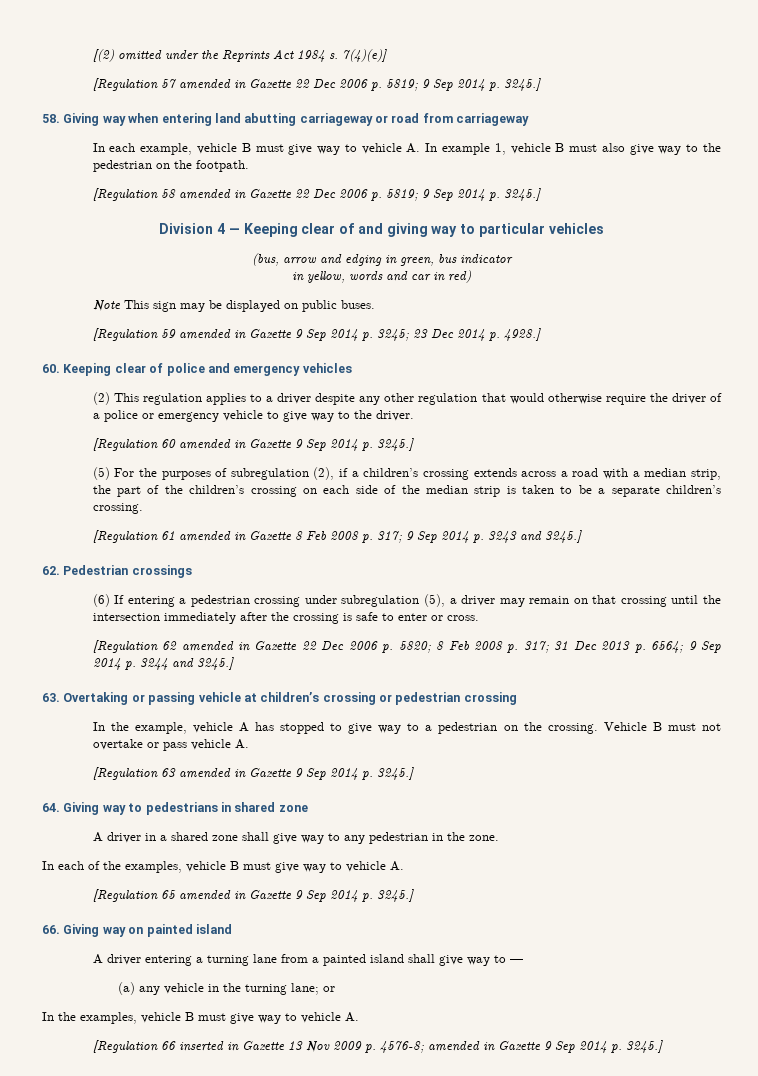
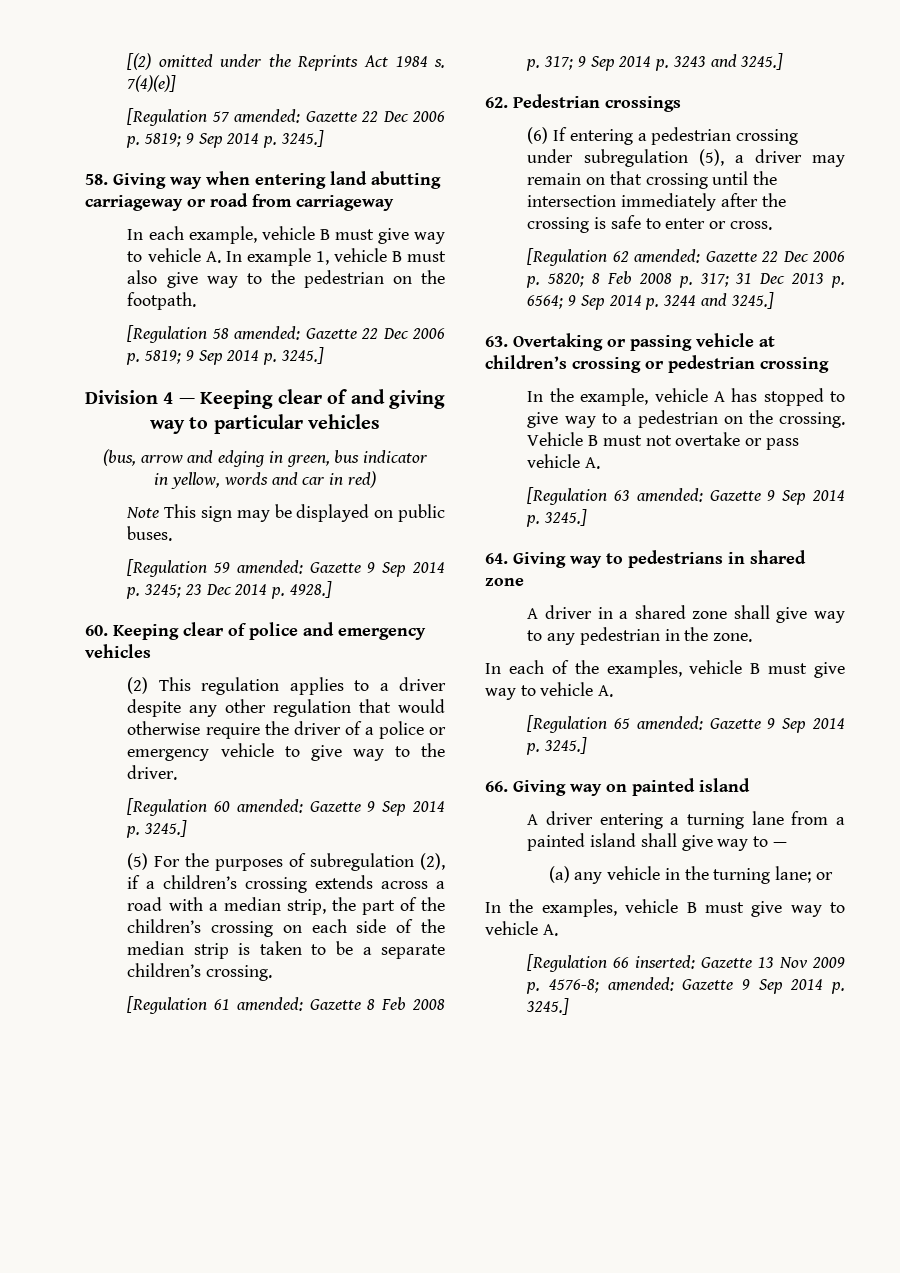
[178,79,246,89] amended in -> [234,109,301,123] amended:
[178,189,246,199] amended in -> [234,326,301,340] amended:
[178,329,246,339] amended in -> [236,560,303,574] amended:
[178,439,246,449] amended in -> [236,799,303,813] amended:
[178,531,246,541] amended in -> [236,997,303,1011] amended:
[181,641,250,651] amended in -> [634,249,701,263] amended:
[178,768,246,778] amended in -> [636,488,703,502] amended:
[178,890,246,900] amended in -> [636,716,703,730] amended:
[178,1041,239,1051] inserted in -> [635,955,696,969] inserted:
[427,1041,495,1051] amended in -> [607,977,674,991] amended:

